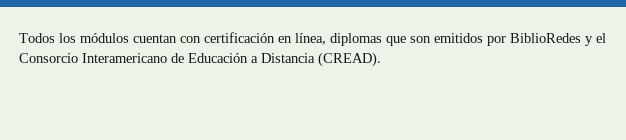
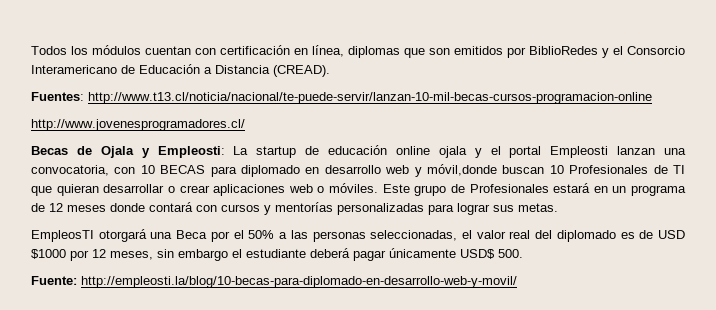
(381, 59) none -> [31,92,652,104] [31,119,245,131] [31,145,686,158] [31,164,685,177] [31,183,686,196] [31,202,558,215] [31,229,685,242] [31,248,523,261] [31,276,517,288] // Fuentes: http://www.t13.cl/noticia/nacional/te-puede-servir/lanzan-10-mil-becas-cursos-programacion-online // http://www.jovenesprogramadores.cl/ // Becas de Ojala y Empleosti: La startup de educación online ojala y el portal Empleosti lanzan una convocatoria, con 10 BECAS para diplomado en desarrollo web y móvil,donde buscan 10 Profesionales de TI que quieran desarrollar o crear aplicaciones web o móviles. Este grupo de Profesionales estará en un programa de 12 meses donde contará con cursos y mentorías personalizadas para lograr sus metas. // EmpleosTI otorgará una Beca por el 50% a las personas seleccionadas, el valor real del diplomado es de USD $1000 por 12 meses, sin embargo el estudiante deberá pagar únicamente USD$ 500. // Fuente: http://empleosti.la/blog/10-becas-para-diplomado-en-desarrollo-web-y-movil/

